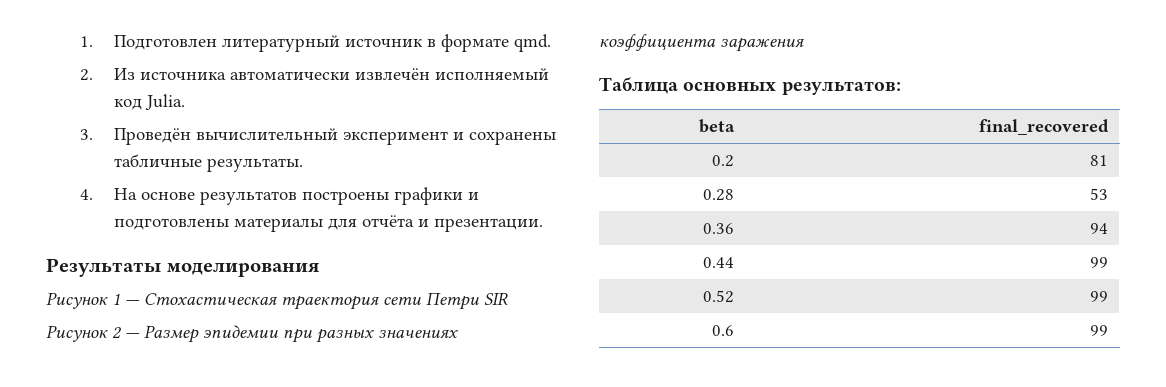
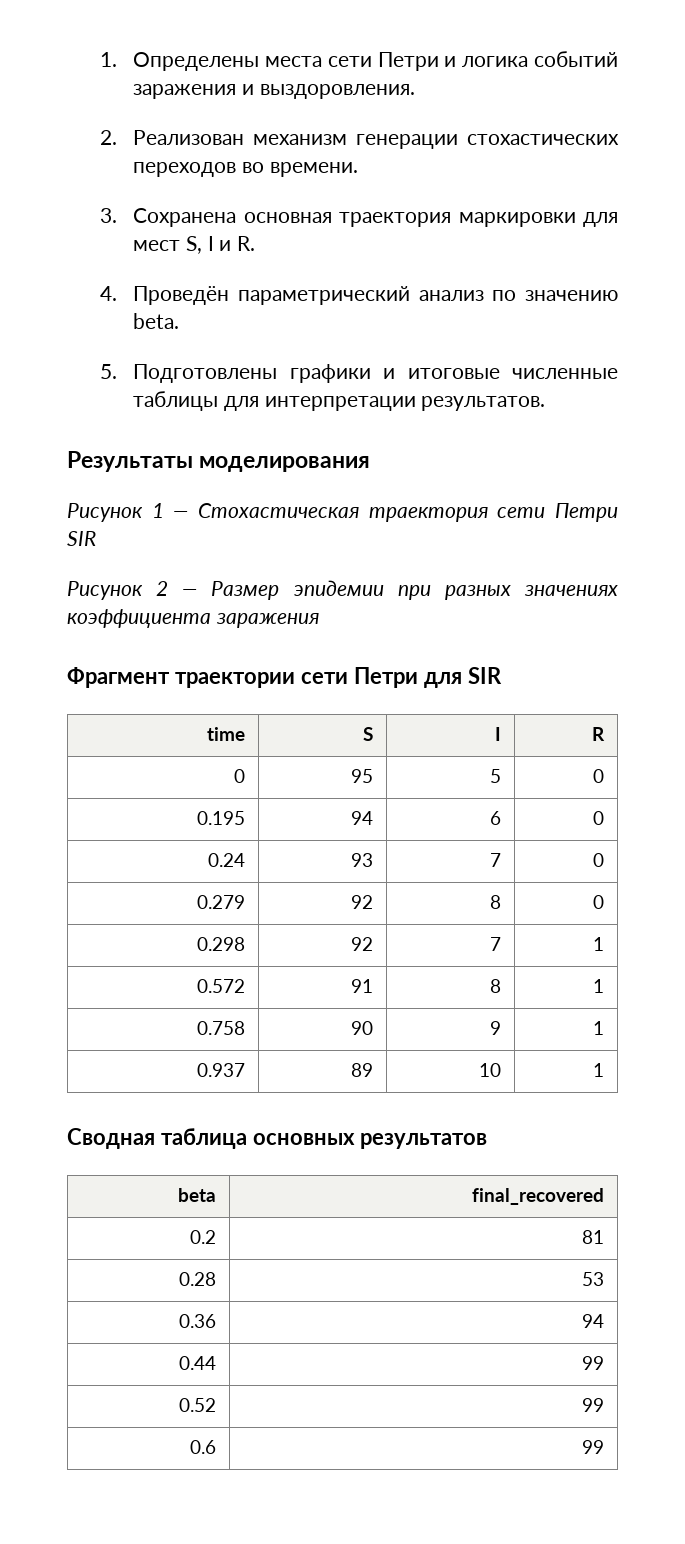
[114,34,552,52] [80,68,550,81] [114,94,186,110] [80,128,557,145] [114,154,304,172] [80,187,480,205] [114,215,544,232] Подготовлен литературный источник в формате qmd. // 2. Из источника автоматически извлечён исполняемый код Julia. // 3. Проведён вычислительный эксперимент и сохранены табличные результаты. // 4. На основе результатов построены графики и подготовлены материалы для отчёта и презентации. -> [133,51,618,71] [133,84,415,99] [100,130,619,149] [133,162,358,177] [100,208,618,227] [133,236,256,254] [100,286,618,305] [133,313,180,329] [100,364,618,383] [133,391,546,411] Определены места сети Петри и логика событий заражения и выздоровления. // 2. Реализован механизм генерации стохастических переходов во времени. // 3. Сохранена основная траектория маркировки для мест S, I и R. // 4. Проведён параметрический анализ по значению beta. // 5. Подготовлены графики и итоговые численные таблицы для интерпретации результатов.
[599,77,901,95] Таблица основных результатов: -> [67,667,502,688] [206,727,245,741] [362,727,373,741] [494,727,501,741] [591,727,605,741] [233,769,245,783] [350,769,373,783] [489,769,501,783] [592,769,604,783] [196,811,245,825] [350,811,373,825] [489,811,501,825] [592,811,604,825] [207,853,245,867] [350,853,373,867] [489,853,501,867] [592,853,604,867] [196,895,245,909] [350,895,373,909] [489,895,501,909] [592,895,604,909] [196,937,245,951] [350,937,373,951] [489,937,501,951] [592,937,604,951] [196,979,245,993] [350,979,373,993] [489,979,501,993] [592,979,604,993] [196,1021,245,1035] [350,1021,373,1035] [489,1021,501,1035] [592,1021,604,1035] [196,1063,245,1077] [350,1063,373,1077] [478,1063,501,1077] [592,1063,604,1077] [67,1128,487,1149] Фрагмент траектории сети Петри для SIR // time | S | I | R // 0 | 95 | 5 | 0 // 0.195 | 94 | 6 | 0 // 0.24 | 93 | 7 | 0 // 0.279 | 92 | 8 | 0 // 0.298 | 92 | 7 | 1 // 0.572 | 91 | 8 | 1 // 0.758 | 90 | 9 | 1 // 0.937 | 89 | 10 | 1 // Сводная таблица основных результатов

